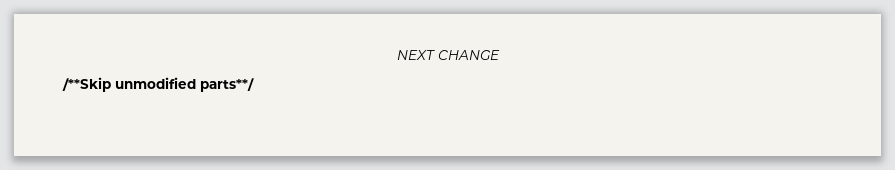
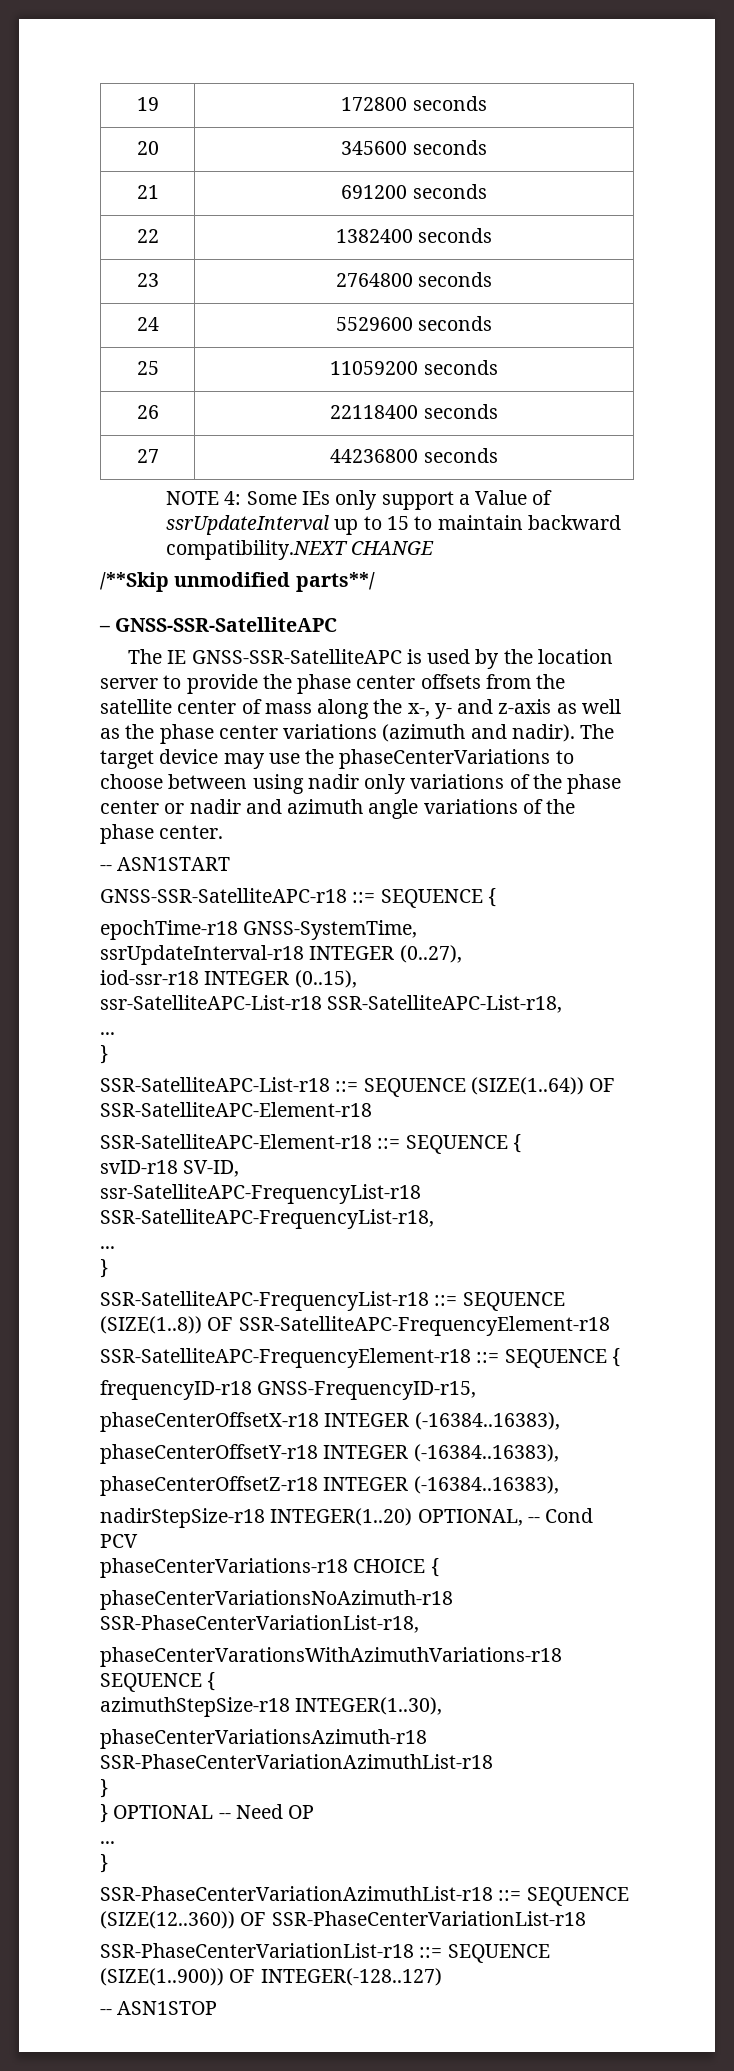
[396,50,500,60] [62,77,254,92] NEXT CHANGE // /**Skip unmodified parts**/ -> [136,97,159,111] [341,96,487,111] [136,141,159,155] [341,140,487,155] [136,185,159,199] [341,184,487,199] [136,229,159,243] [335,228,493,243] [136,273,159,287] [335,272,493,287] [136,317,159,331] [335,316,493,331] [136,361,159,375] [330,360,498,375] [136,405,159,419] [330,404,498,419] [136,449,159,463] [330,448,498,463] [166,490,553,510] [166,515,621,535] [166,540,435,560] [100,572,375,592] [99,617,338,632] [128,649,613,669] [100,674,566,694] [100,699,621,719] [100,724,615,744] [100,749,574,769] [100,774,622,794] [100,799,576,819] [100,824,224,844] [100,857,231,871] [100,888,496,908] [100,920,418,940] [100,945,462,965] [100,970,357,988] [100,995,563,1013] [100,1032,115,1035] [100,1045,108,1064] [100,1077,616,1097] [100,1102,372,1117] [100,1134,521,1154] [100,1160,240,1177] [100,1184,421,1204] [100,1209,434,1229] [100,1246,115,1249] [100,1259,108,1278] [100,1291,565,1311] [100,1316,610,1336] [100,1348,620,1368] [100,1380,477,1400] [100,1412,560,1432] [100,1444,559,1464] [100,1476,559,1496] [100,1508,594,1528] [100,1534,138,1548] [100,1558,439,1578] [100,1590,453,1610] [100,1615,419,1633] [100,1647,562,1667] [100,1672,216,1692] [100,1697,443,1717] [100,1729,427,1749] [100,1754,493,1769] [100,1779,108,1798] [100,1804,315,1823] [100,1841,115,1844] [100,1854,108,1873] [100,1886,629,1906] [100,1911,586,1929] [100,1943,550,1963] [100,1968,442,1986] [100,2001,218,2015] 19 | 172800 seconds // 20 | 345600 seconds // 21 | 691200 seconds // 22 | 1382400 seconds // 23 | 2764800 seconds // 24 | 5529600 seconds // 25 | 11059200 seconds // 26 | 22118400 seconds // 27 | 44236800 seconds // NOTE 4: Some IEs only support a Value of ssrUpdateInterval up to 15 to maintain backward compatibility.NEXT CHANGE // /**Skip unmodified parts**/ // – GNSS-SSR-SatelliteAPC // The IE GNSS-SSR-SatelliteAPC is used by the location server to provide the phase center offsets from the satellite center of mass along the x-, y- and z-axis as well as the phase center variations (azimuth and nadir). The target device may use the phaseCenterVariations to choose between using nadir only variations of the phase center or nadir and azimuth angle variations of the phase center. // -- ASN1START // GNSS-SSR-SatelliteAPC-r18 ::= SEQUENCE { // epochTime-r18 GNSS-SystemTime, // ssrUpdateInterval-r18 INTEGER (0..27), // iod-ssr-r18 INTEGER (0..15), // ssr-SatelliteAPC-List-r18 SSR-SatelliteAPC-List-r18, // ... // } // SSR-SatelliteAPC-List-r18 ::= SEQUENCE (SIZE(1..64)) OF SSR-SatelliteAPC-Element-r18 // SSR-SatelliteAPC-Element-r18 ::= SEQUENCE { // svID-r18 SV-ID, // ssr-SatelliteAPC-FrequencyList-r18 SSR-SatelliteAPC-FrequencyList-r18, // ... // } // SSR-SatelliteAPC-FrequencyList-r18 ::= SEQUENCE (SIZE(1..8)) OF SSR-SatelliteAPC-FrequencyElement-r18 // SSR-SatelliteAPC-FrequencyElement-r18 ::= SEQUENCE { // frequencyID-r18 GNSS-FrequencyID-r15, // phaseCenterOffsetX-r18 INTEGER (-16384..16383), // phaseCenterOffsetY-r18 INTEGER (-16384..16383), // phaseCenterOffsetZ-r18 INTEGER (-16384..16383), // nadirStepSize-r18 INTEGER(1..20) OPTIONAL, -- Cond PCV // phaseCenterVariations-r18 CHOICE { // phaseCenterVariationsNoAzimuth-r18 SSR-PhaseCenterVariationList-r18, // phaseCenterVarationsWithAzimuthVariations-r18 SEQUENCE { // azimuthStepSize-r18 INTEGER(1..30), // phaseCenterVariationsAzimuth-r18 SSR-PhaseCenterVariationAzimuthList-r18 // } // } OPTIONAL -- Need OP // ... // } // SSR-PhaseCenterVariationAzimuthList-r18 ::= SEQUENCE (SIZE(12..360)) OF SSR-PhaseCenterVariationList-r18 // SSR-PhaseCenterVariationList-r18 ::= SEQUENCE (SIZE(1..900)) OF INTEGER(-128..127) // -- ASN1STOP

